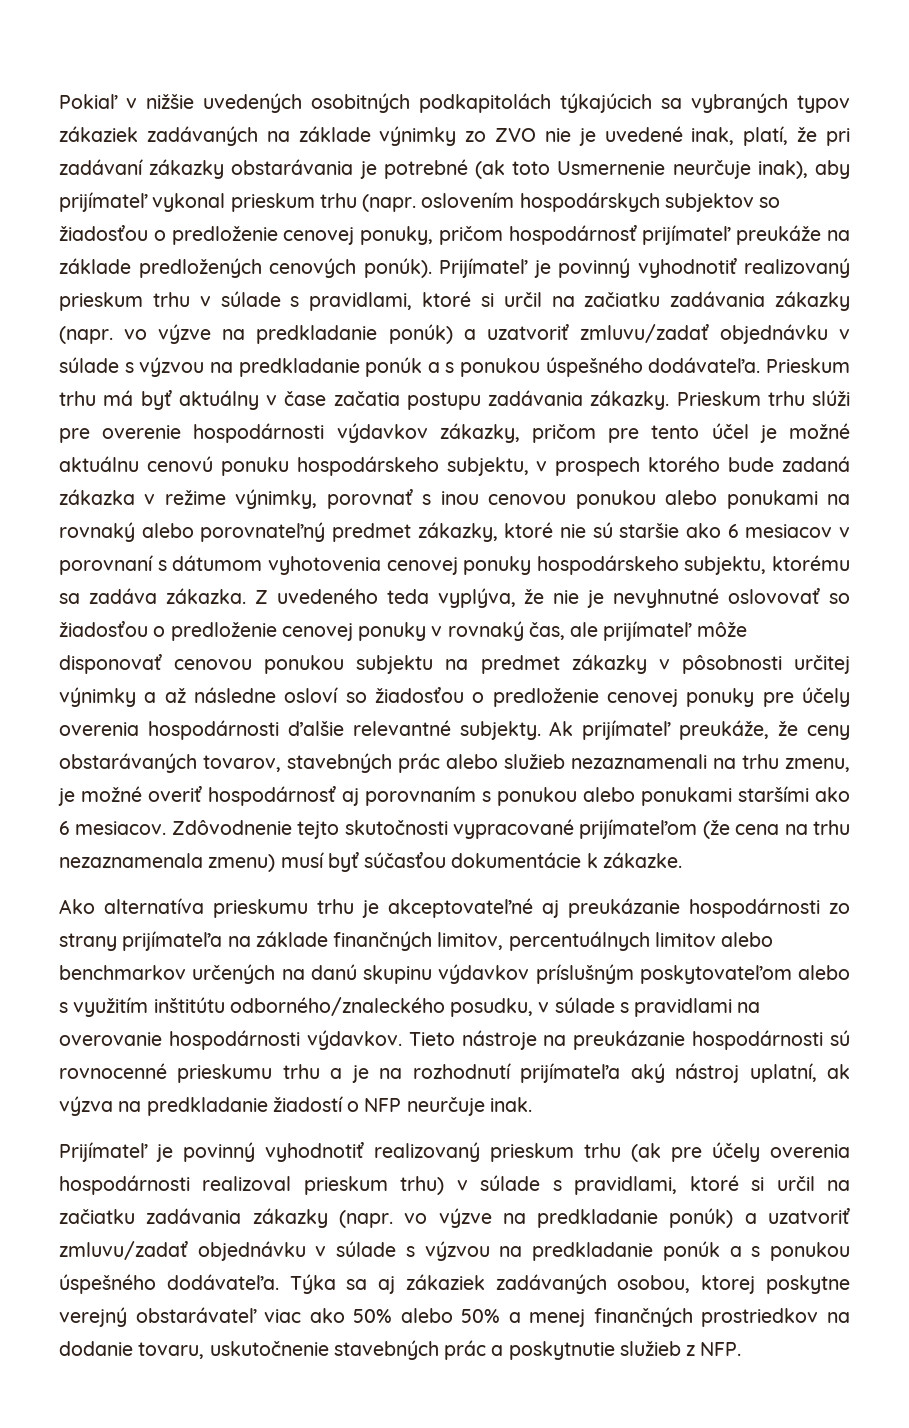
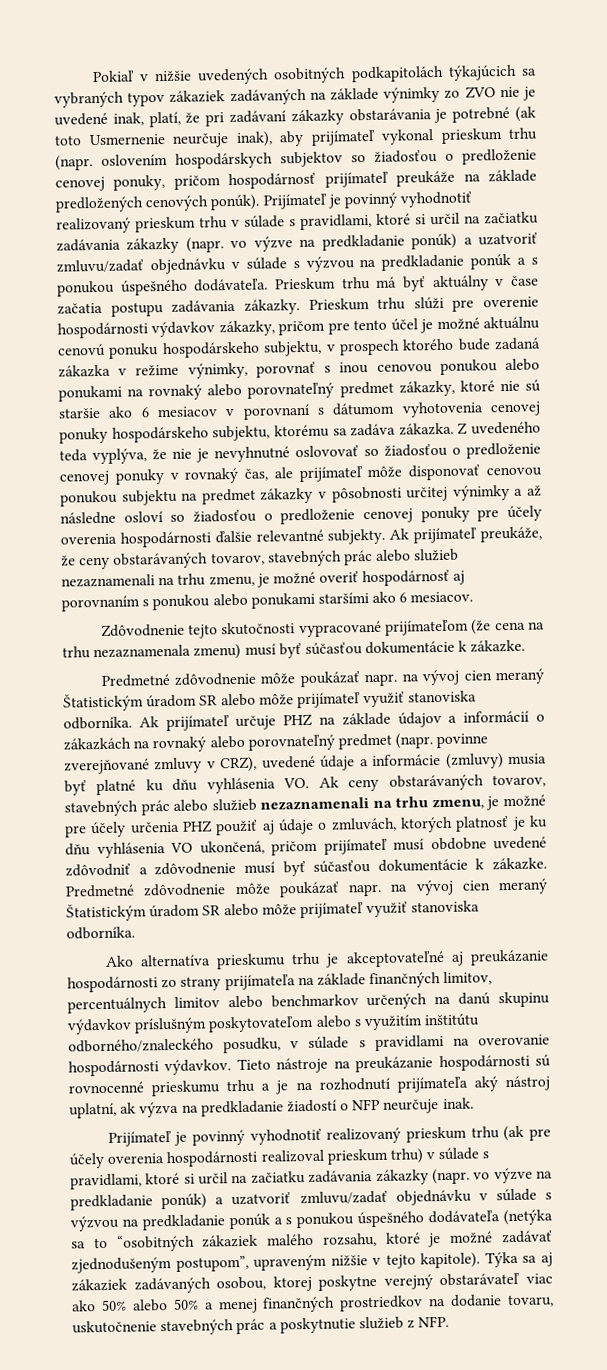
(167, 828) none -> (474, 597) //
(682, 860) none -> [100,668,546,688] [63,690,478,712] [63,710,545,732] [63,733,489,753] [64,753,548,775] [64,774,546,796] [64,794,546,817] [65,815,548,838] [65,836,547,859] [65,857,547,877] [65,878,548,898] [66,900,481,922] [66,926,135,940] // Predmetné zdôvodnenie môže poukázať napr. na vývoj cien meraný Štatistickým úradom SR alebo môže prijímateľ využiť stanoviska odborníka. Ak prijímateľ určuje PHZ na základe údajov a informácií o zákazkách na rovnaký alebo porovnateľný predmet (napr. povinne zverejňované zmluvy v CRZ), uvedené údaje a informácie (zmluvy) musia byť platné ku dňu vyhlásenia VO. Ak ceny obstarávaných tovarov, stavebných prác alebo služieb nezaznamenali na trhu zmenu, je možné pre účely určenia PHZ použiť aj údaje o zmluvách, ktorých platnosť je ku dňu vyhlásenia VO ukončená, pričom prijímateľ musí obdobne uvedené zdôvodniť a zdôvodnenie musí byť súčasťou dokumentácie k zákazke. Predmetné zdôvodnenie môže poukázať napr. na vývoj cien meraný Štatistickým úradom SR alebo môže prijímateľ využiť stanoviska odborníka.
[166,1274,279,1290] dodávateľa. -> [428,1209,553,1226] [71,1230,553,1252] [71,1252,481,1274] dodávateľa (netýka sa to “osobitných zákaziek malého rozsahu, ktoré je možné zadávať zjednodušeným postupom”, upraveným nižšie v tejto kapitole).

